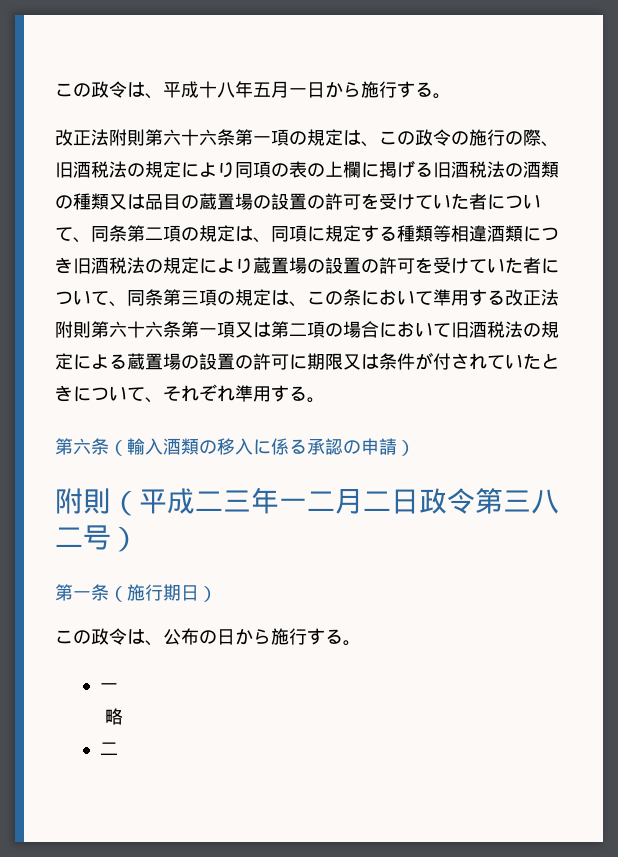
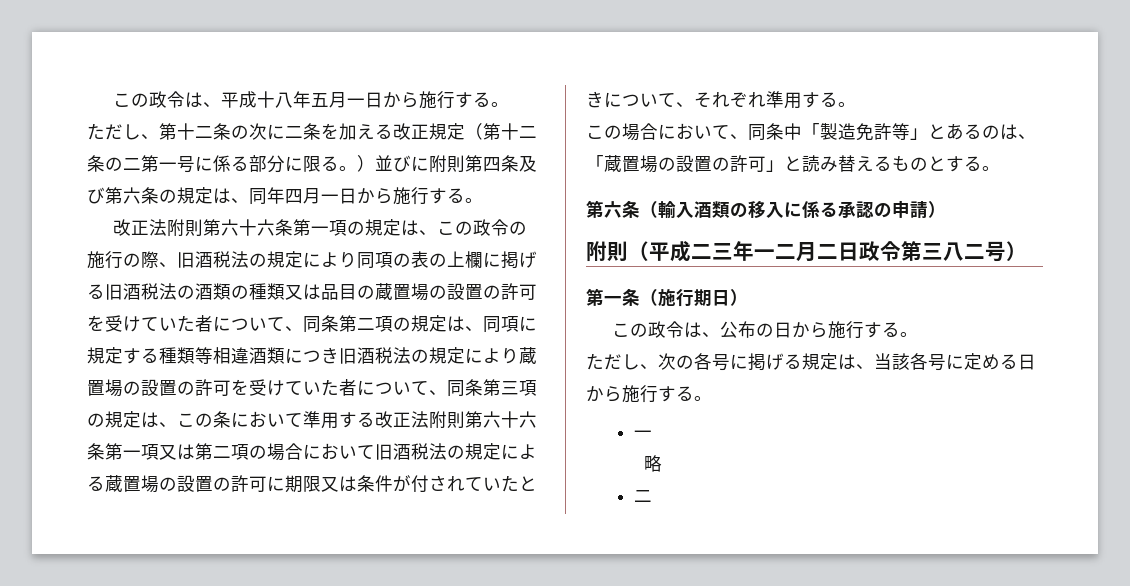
(451, 96) none -> [87,123,537,140] [87,155,537,173] [87,187,483,205] // ただし、第十二条の次に二条を加える改正規定（第十二条の二第一号に係る部分に限る。）並びに附則第四条及び第六条の規定は、同年四月一日から施行する。
(325, 400) none -> [586,123,1036,141] [586,155,1000,173] // この場合において、同条中「製造免許等」とあるのは、「蔵置場の設置の許可」と読み替えるものとする。
(361, 643) none -> [586,353,1036,371] [586,385,712,403] // ただし、次の各号に掲げる規定は、当該各号に定める日から施行する。

